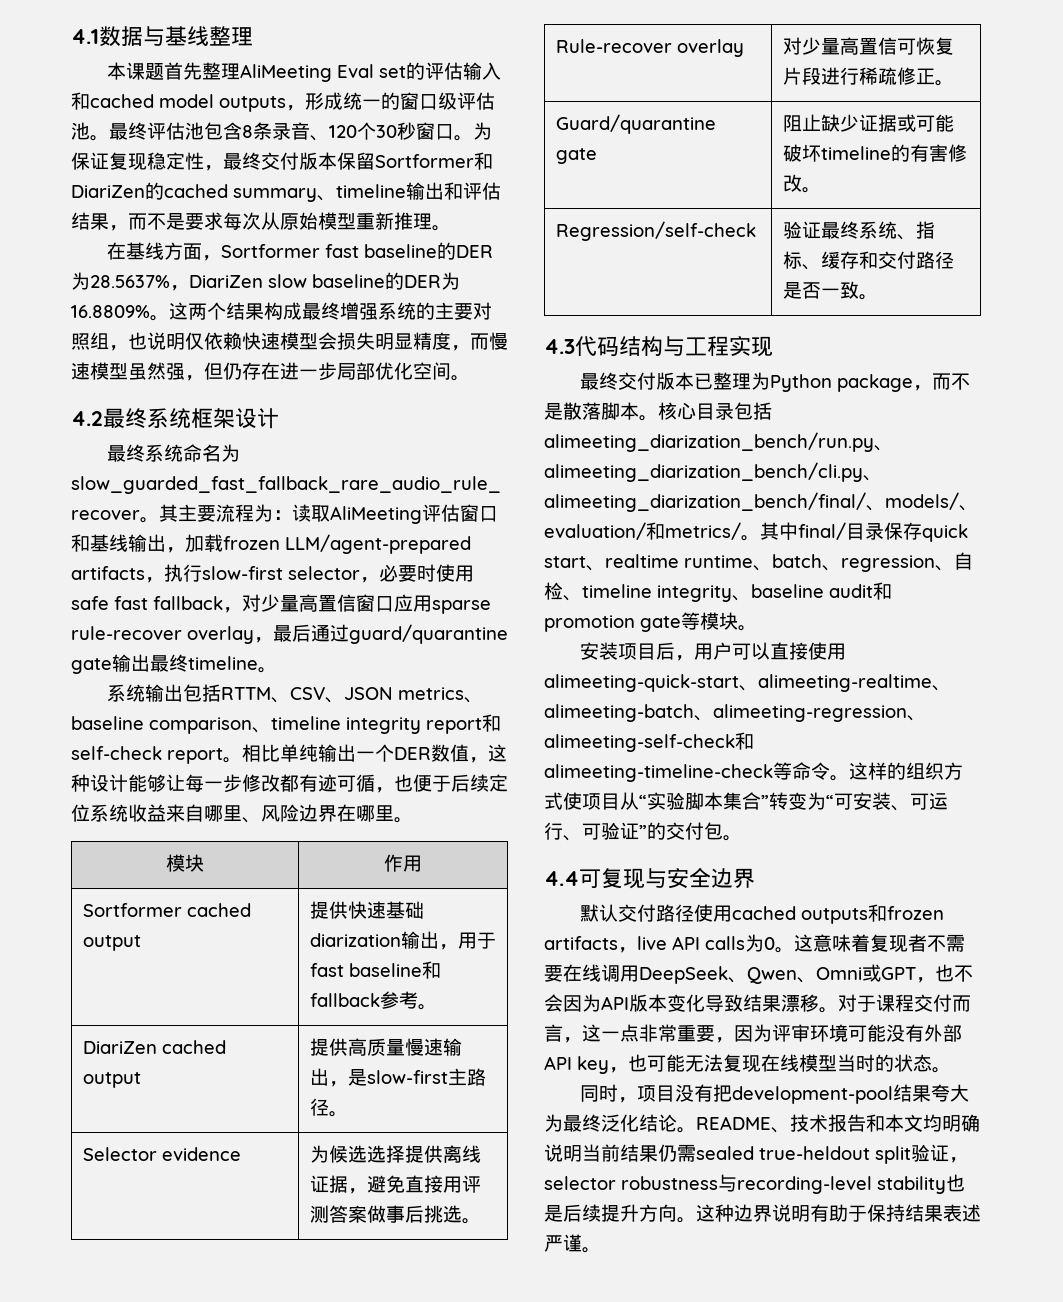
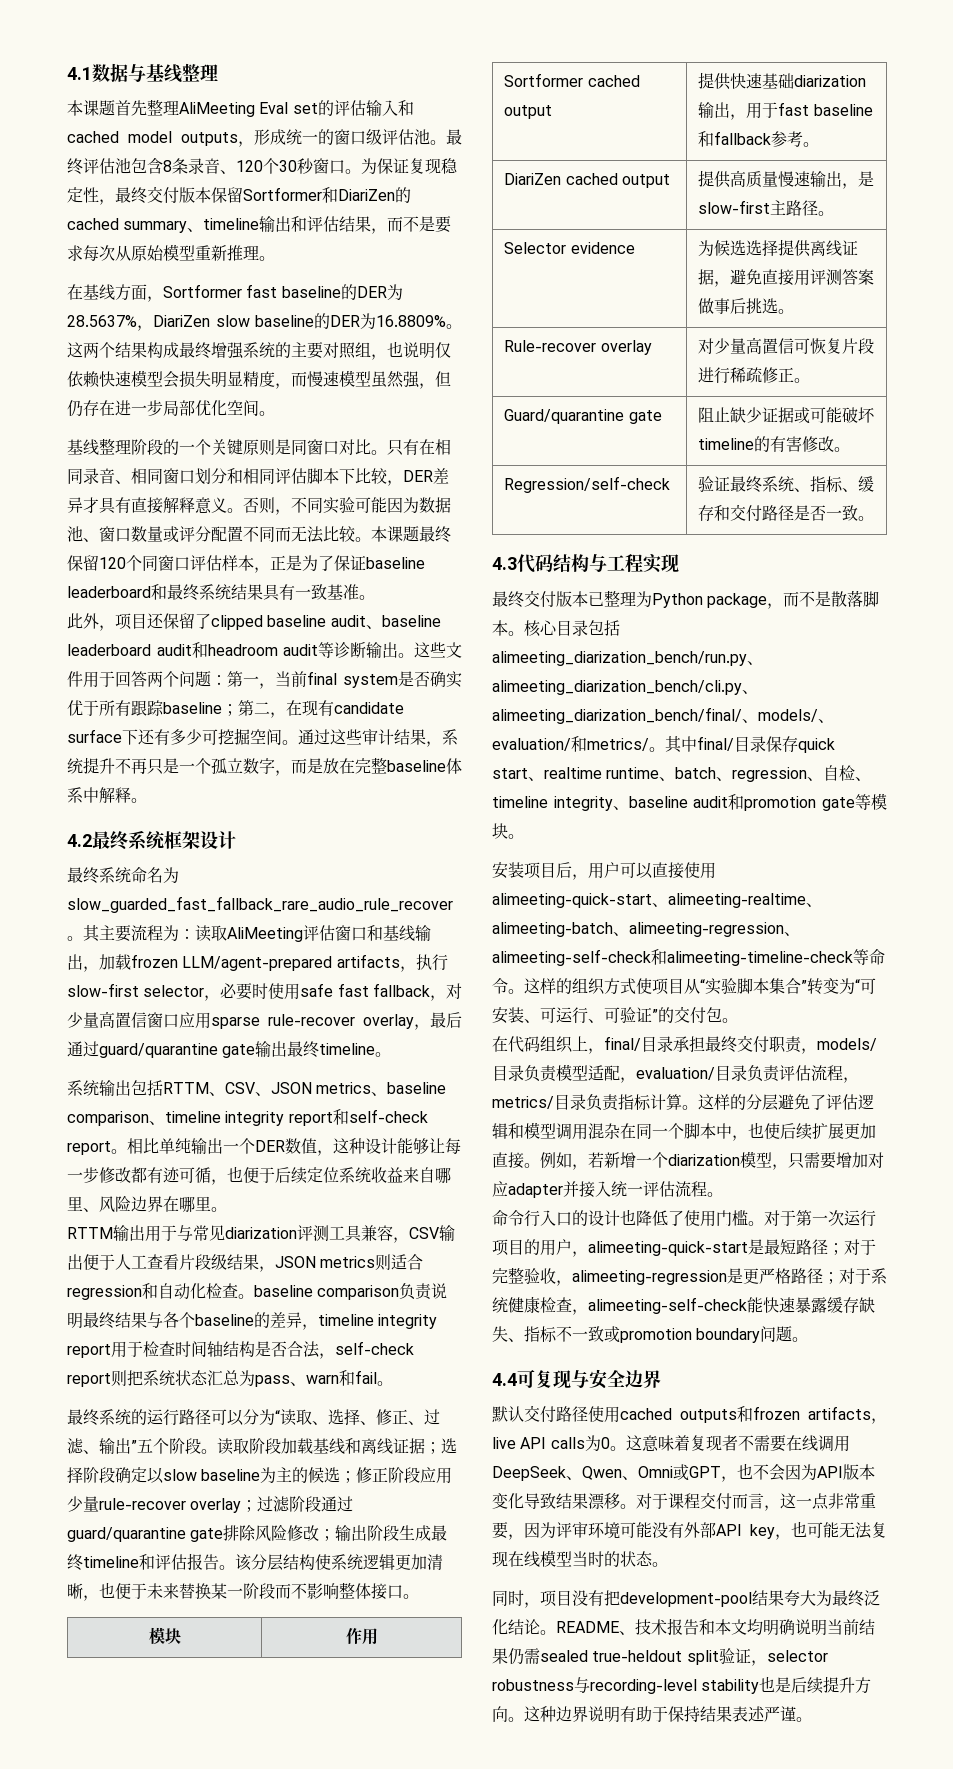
(470, 378) none -> [67,438,451,456] [67,468,449,486] [67,497,451,515] [67,526,451,543] [67,555,425,573] [67,584,375,601] [67,613,441,631] [67,642,462,658] [67,671,462,689] [67,700,404,718] [67,728,458,747] [67,757,462,776] [67,787,147,803] // 基线整理阶段的一个关键原则是同窗口对比。只有在相同录音、相同窗口划分和相同评估脚本下比较，DER差异才具有直接解释意义。否则，不同实验可能因为数据池、窗口数量或评分配置不同而无法比较。本课题最终保留120个同窗口评估样本，正是为了保证baseline leaderboard和最终系统结果具有一致基准。 // 此外，项目还保留了clipped baseline audit、baseline leaderboard audit和headroom audit等诊断输出。这些文件用于回答两个问题：第一，当前final system是否确实优于所有跟踪baseline；第二，在现有candidate surface下还有多少可挖掘空间。通过这些审计结果，系统提升不再只是一个孤立数字，而是放在完整baseline体系中解释。
(413, 820) none -> [67,1225,455,1243] [67,1254,424,1272] [67,1283,448,1300] [67,1312,438,1330] [67,1341,414,1359] [67,1370,393,1387] [67,1409,440,1426] [67,1438,457,1455] [67,1467,453,1484] [67,1496,354,1513] [67,1525,448,1542] [67,1553,443,1571] [67,1582,419,1601] // RTTM输出用于与常见diarization评测工具兼容，CSV输出便于人工查看片段级结果，JSON metrics则适合regression和自动化检查。baseline comparison负责说明最终结果与各个baseline的差异，timeline integrity report用于检查时间轴结构是否合法，self-check report则把系统状态汇总为pass、warn和fail。 // 最终系统的运行路径可以分为“读取、选择、修正、过滤、输出”五个阶段。读取阶段加载基线和离线证据；选择阶段确定以slow baseline为主的候选；修正阶段应用少量rule-recover overlay；过滤阶段通过guard/quarantine gate排除风险修改；输出阶段生成最终timeline和评估报告。该分层结构使系统逻辑更加清晰，也便于未来替换某一阶段而不影响整体接口。
(742, 838) none -> [492,1035,877,1054] [492,1064,859,1083] [492,1094,874,1111] [492,1122,876,1141] [492,1151,884,1170] [492,1181,723,1198] [492,1209,876,1227] [492,1239,876,1257] [492,1267,887,1286] [492,1296,875,1315] [492,1326,809,1343] // 在代码组织上，final/目录承担最终交付职责，models/目录负责模型适配，evaluation/目录负责评估流程，metrics/目录负责指标计算。这样的分层避免了评估逻辑和模型调用混杂在同一个脚本中，也使后续扩展更加直接。例如，若新增一个diarization模型，只需要增加对应adapter并接入统一评估流程。 // 命令行入口的设计也降低了使用门槛。对于第一次运行项目的用户，alimeeting-quick-start是最短路径；对于完整验收，alimeeting-regression是更严格路径；对于系统健康检查，alimeeting-self-check能快速暴露缓存缺失、指标不一致或promotion boundary问题。

